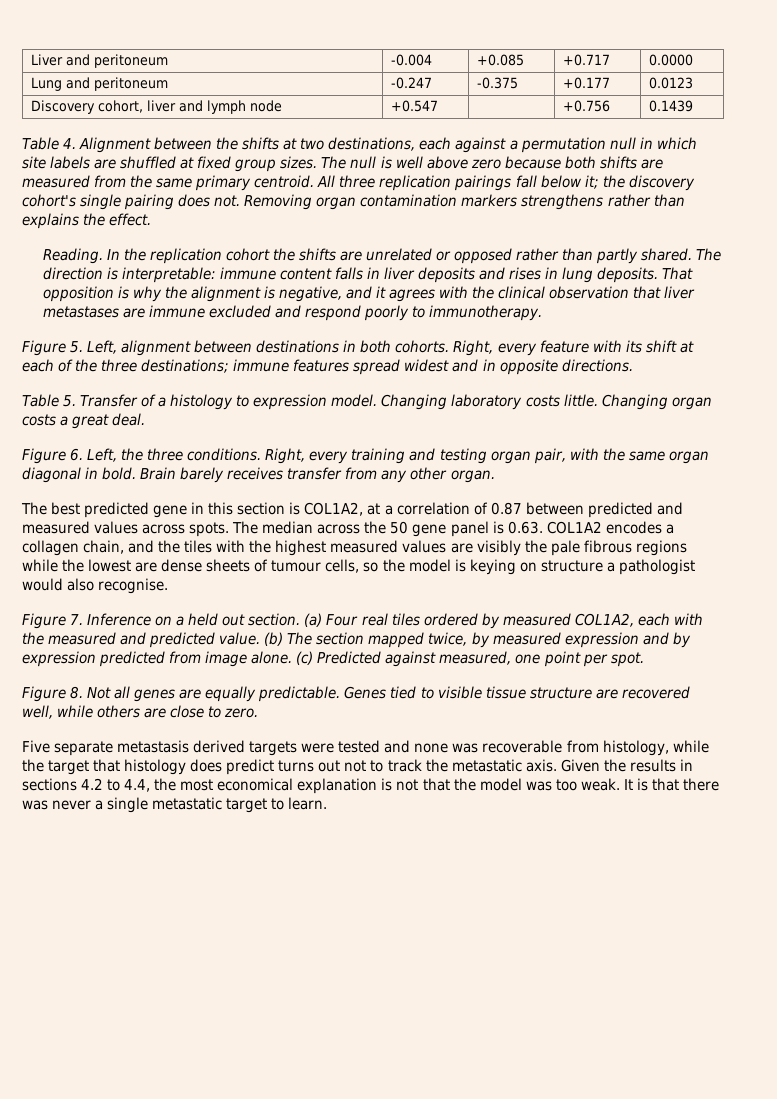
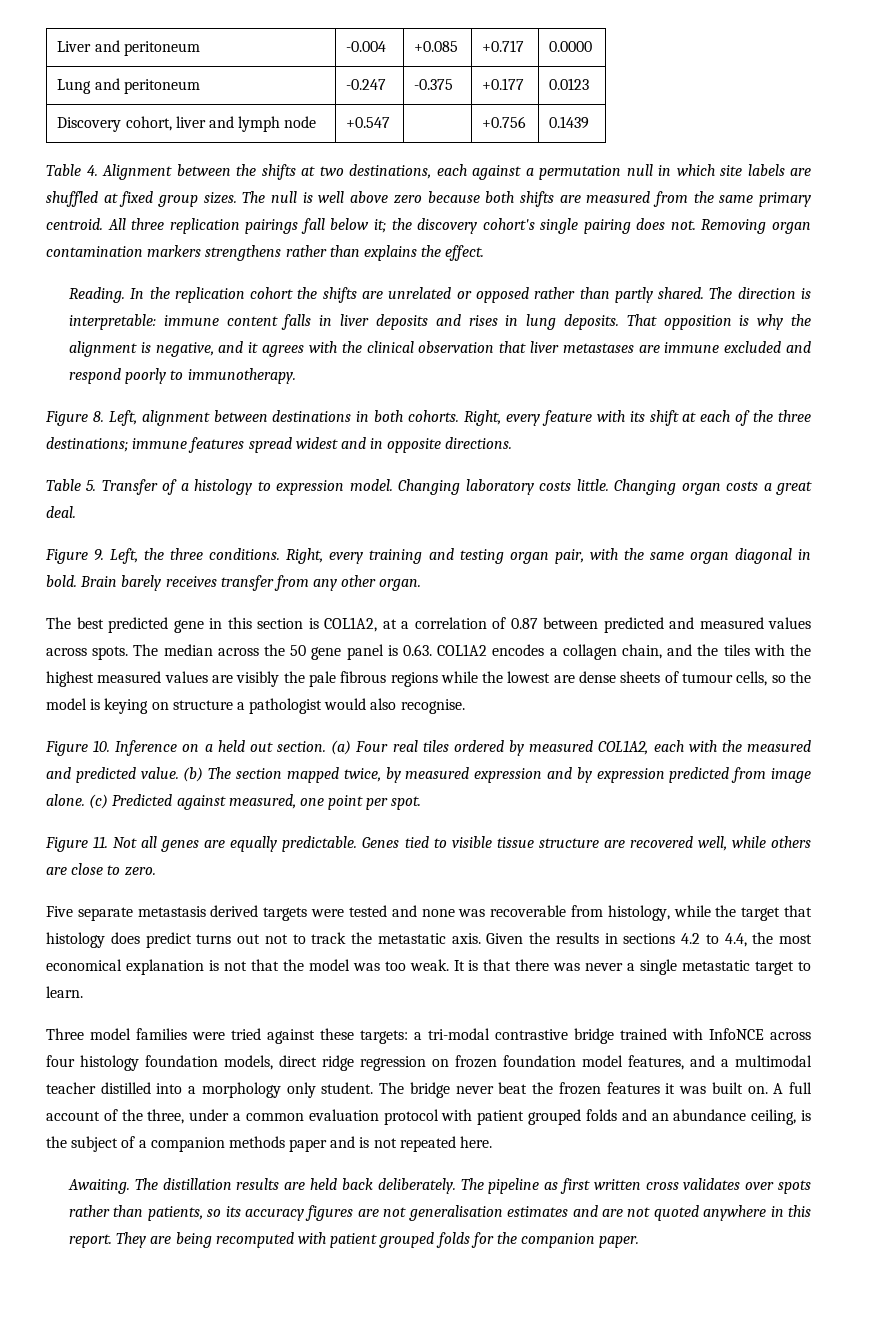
[70,341,84,353] 5. -> [92,411,104,422] 8.
[70,448,84,461] 6. -> [94,549,105,561] 9.
[70,614,84,625] 7. -> [93,740,111,752] 10.
[70,686,84,699] 8. -> [93,836,109,848] 11.
(328, 803) none -> [46,1028,811,1044] [46,1055,812,1071] [46,1082,812,1098] [46,1109,812,1125] [46,1136,493,1152] [68,1178,811,1194] [69,1205,812,1221] [69,1232,640,1248] // Three model families were tried against these targets: a tri-modal contrastive bridge trained with InfoNCE across four histology foundation models, direct ridge regression on frozen foundation model features, and a multimodal teacher distilled into a morphology only student. The bridge never beat the frozen features it was built on. A full account of the three, under a common evaluation protocol with patient grouped folds and an abundance ceiling, is the subject of a companion methods paper and is not repeated here. // Awaiting. The distillation results are held back deliberately. The pipeline as first written cross validates over spots rather than patients, so its accuracy figures are not generalisation estimates and are not quoted anywhere in this report. They are being recomputed with patient grouped folds for the companion paper.

